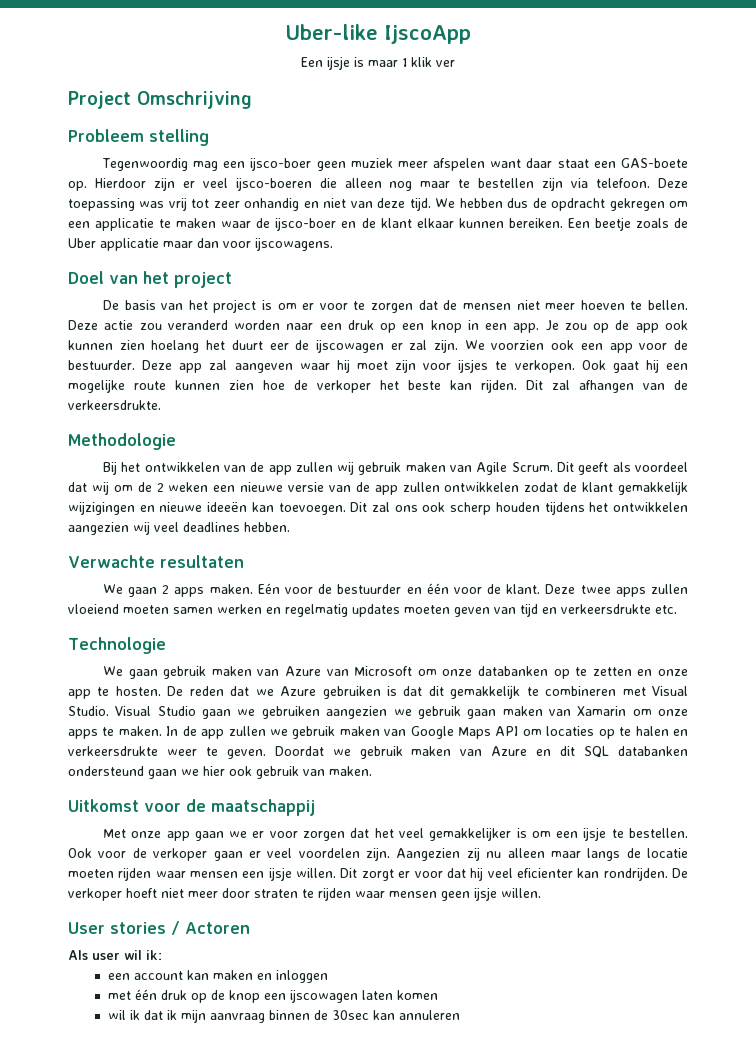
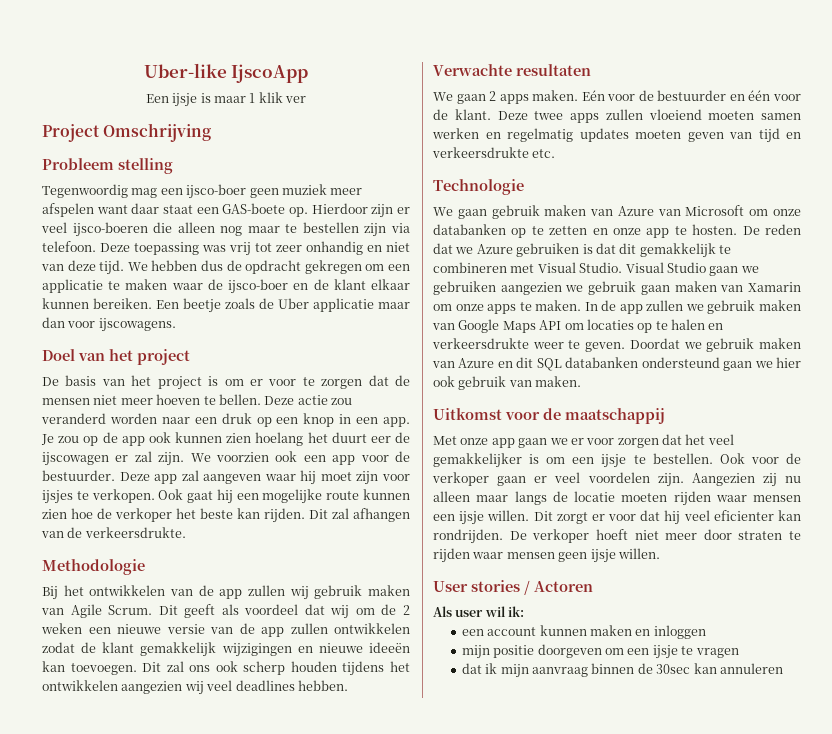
[186,970,209,980] kan -> [539,625,587,636] kunnen
[107,989,438,1003] [107,1010,140,1020] met één druk op de knop een ijscowagen laten komen // wil ik -> [461,644,739,659] mijn positie doorgeven om een ijsje te vragen //

